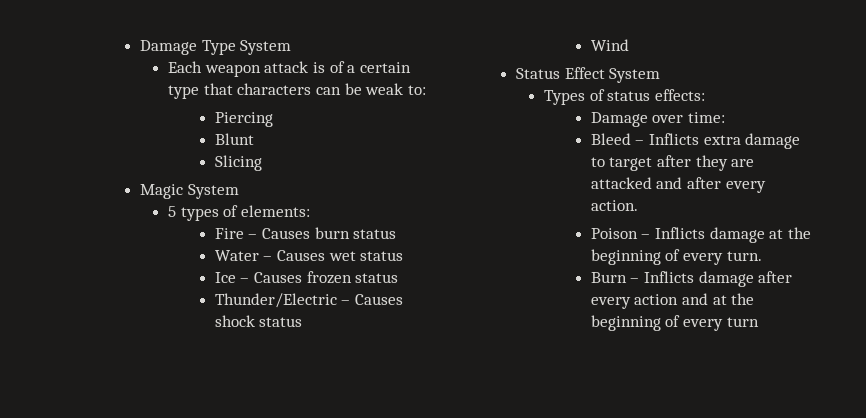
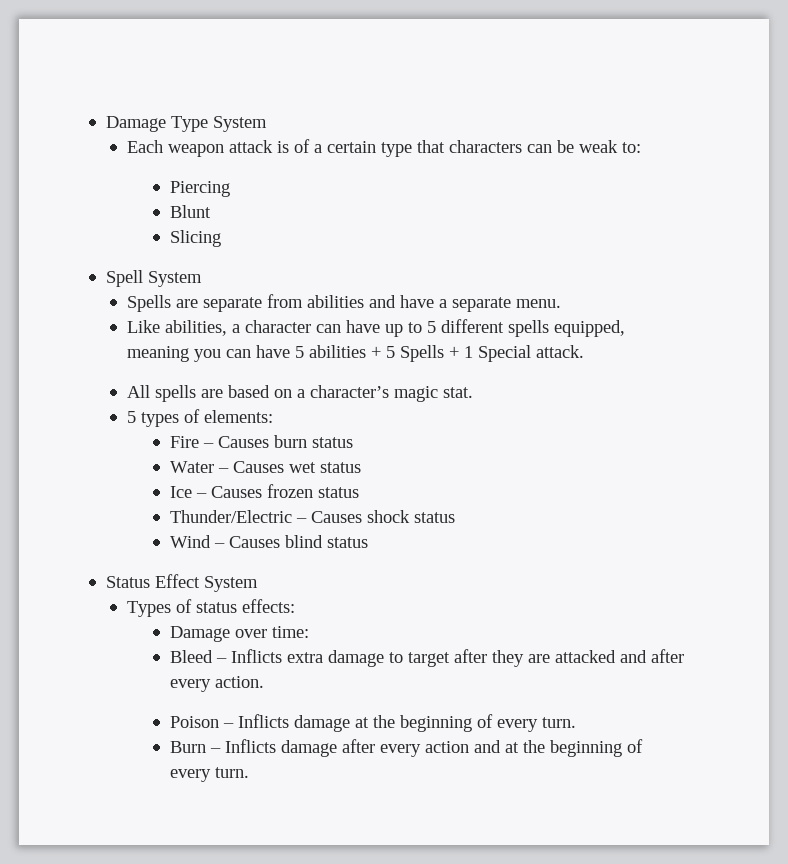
[139,184,239,199] Magic System -> [105,270,202,287] [127,294,562,312] [127,319,626,337] [127,345,585,362] [127,385,474,402] Spell System // Spells are separate from abilities and have a separate menu. // Like abilities, a character can have up to 5 different spells equipped, meaning you can have 5 abilities + 5 Spells + 1 Special attack. // All spells are based on a character’s magic stat.
(629, 45) none -> [213,535,368,548] – Causes blind status
[726,317,759,327] turn -> [214,767,249,778] turn.

